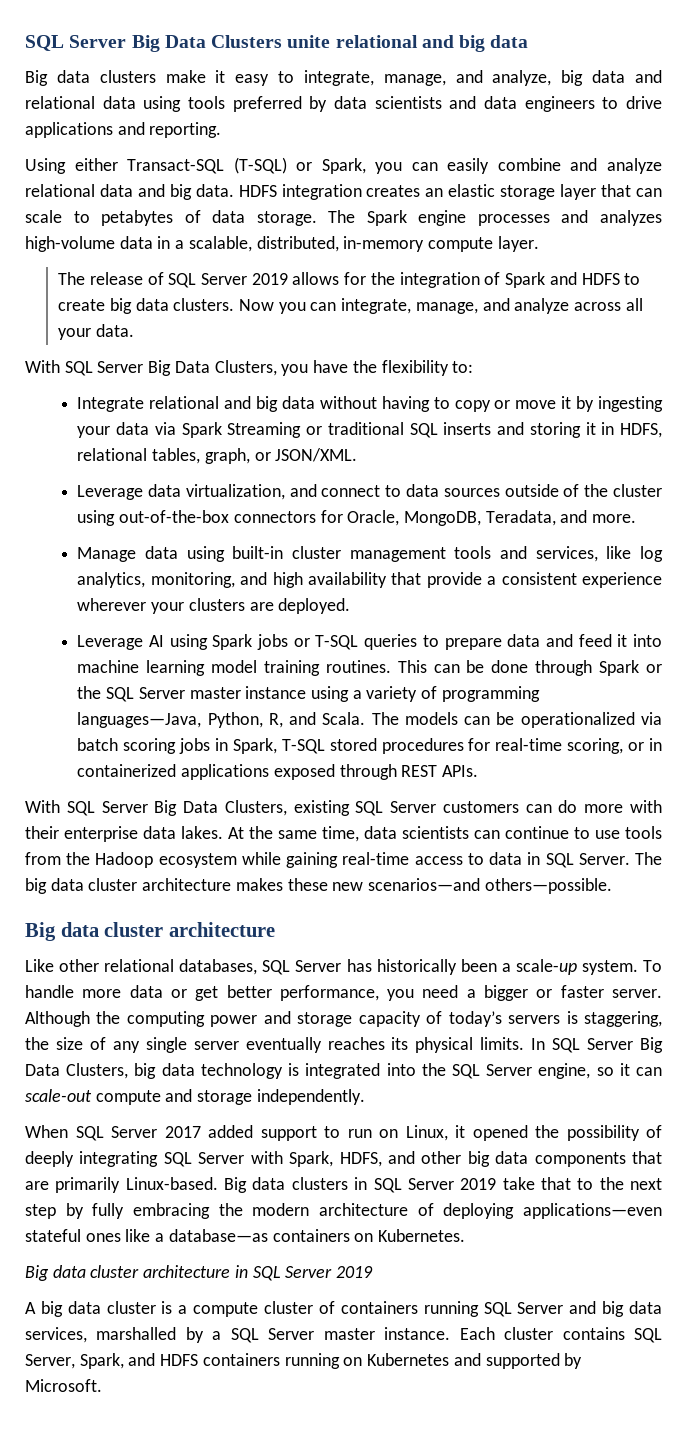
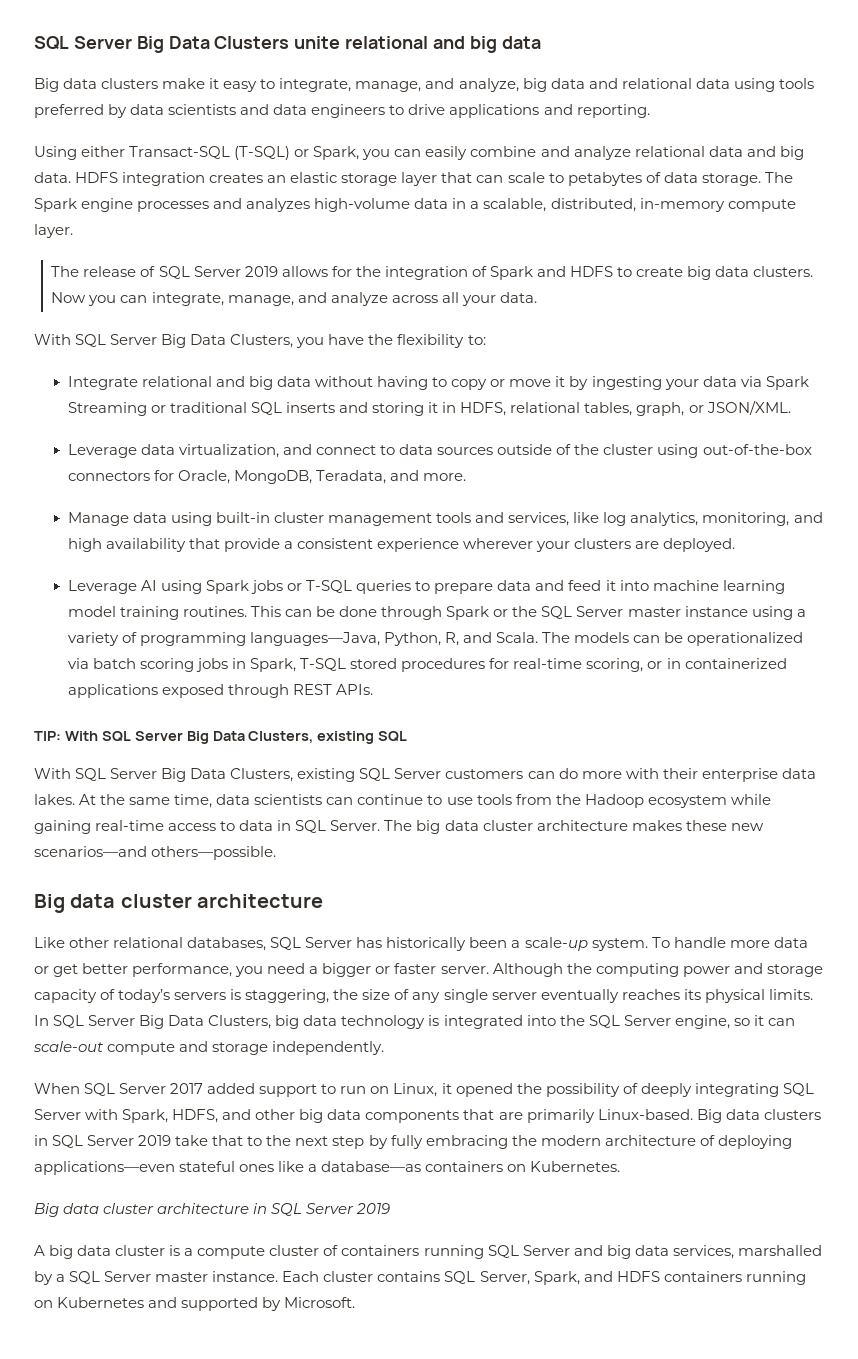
(478, 771) none -> [34,731,408,744] // TIP: With SQL Server Big Data Clusters, existing SQL

